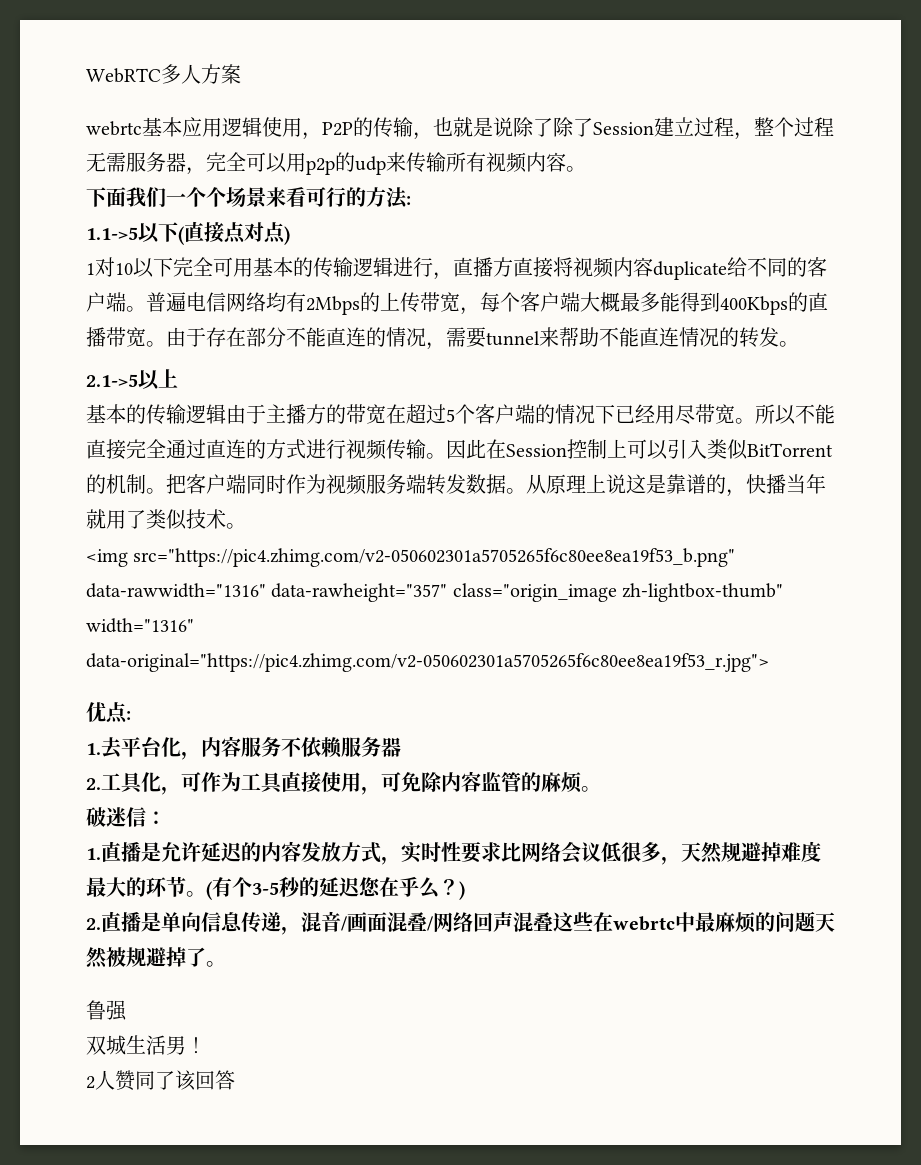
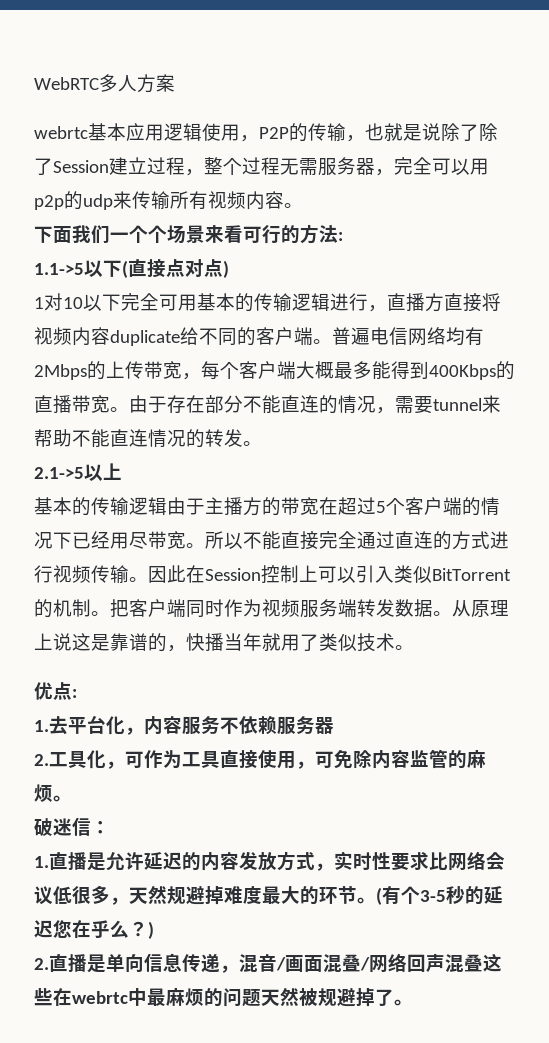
[86,548,736,567] [86,583,784,602] [86,618,194,633] [86,653,769,672] // <img src="https://pic4.zhimg.com/v2-050602301a5705265f6c80ee8ea19f53_b.png" data-rawwidth="1316" data-rawheight="357" class="origin_image zh-lightbox-thumb" width="1316" data-original="https://pic4.zhimg.com/v2-050602301a5705265f6c80ee8ea19f53_r.jpg"> -> (414, 647) none
[86,1000,127,1021] [86,1035,206,1055] [86,1070,235,1091] // 鲁强 // 双城生活男！ // 2人赞同了该回答 -> (413, 1002) none

